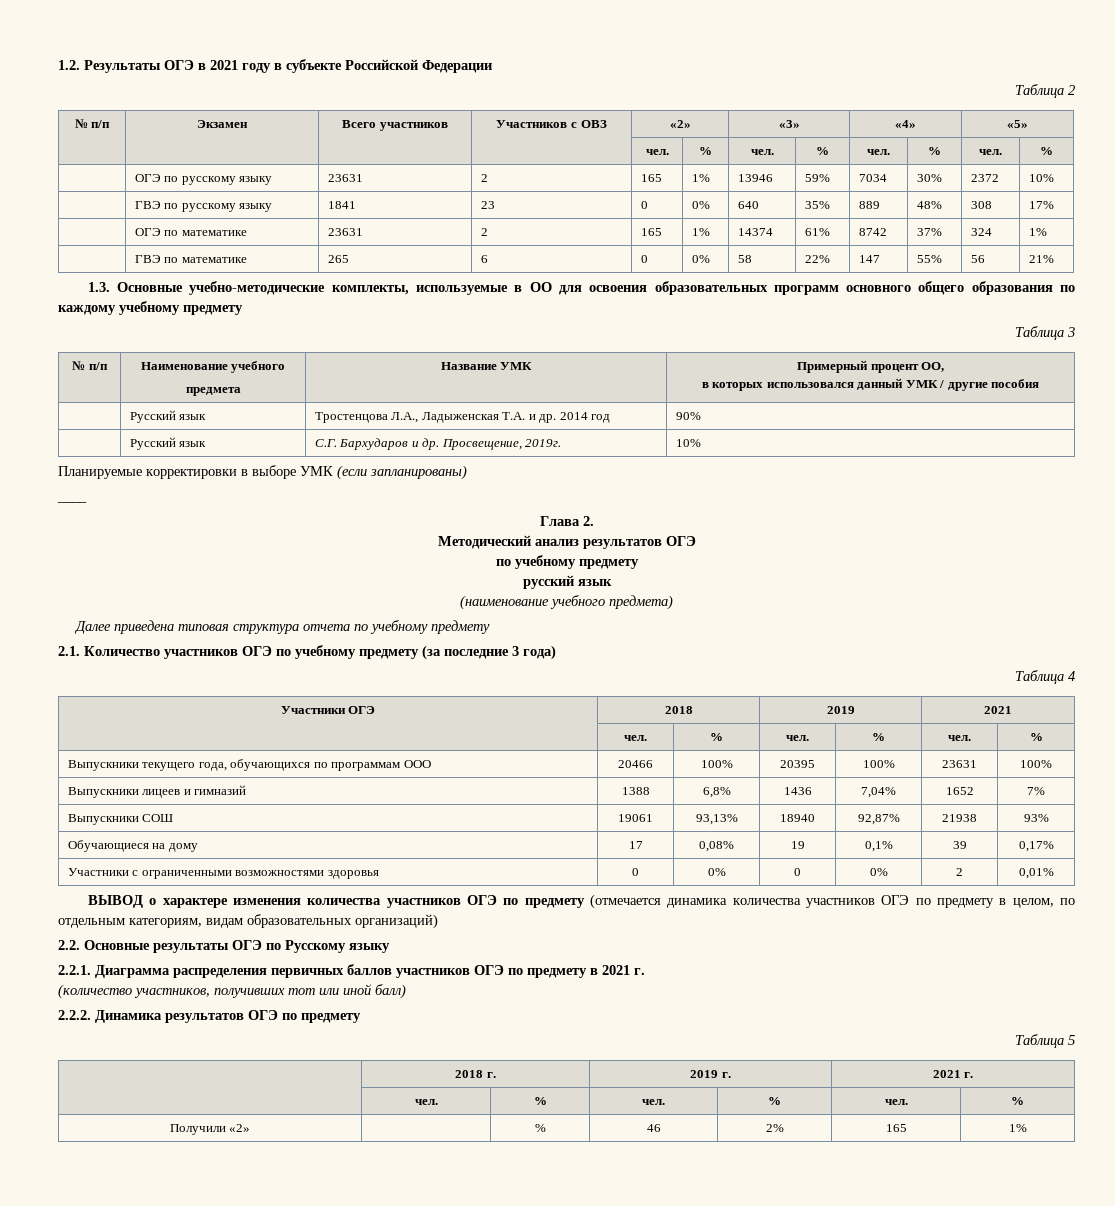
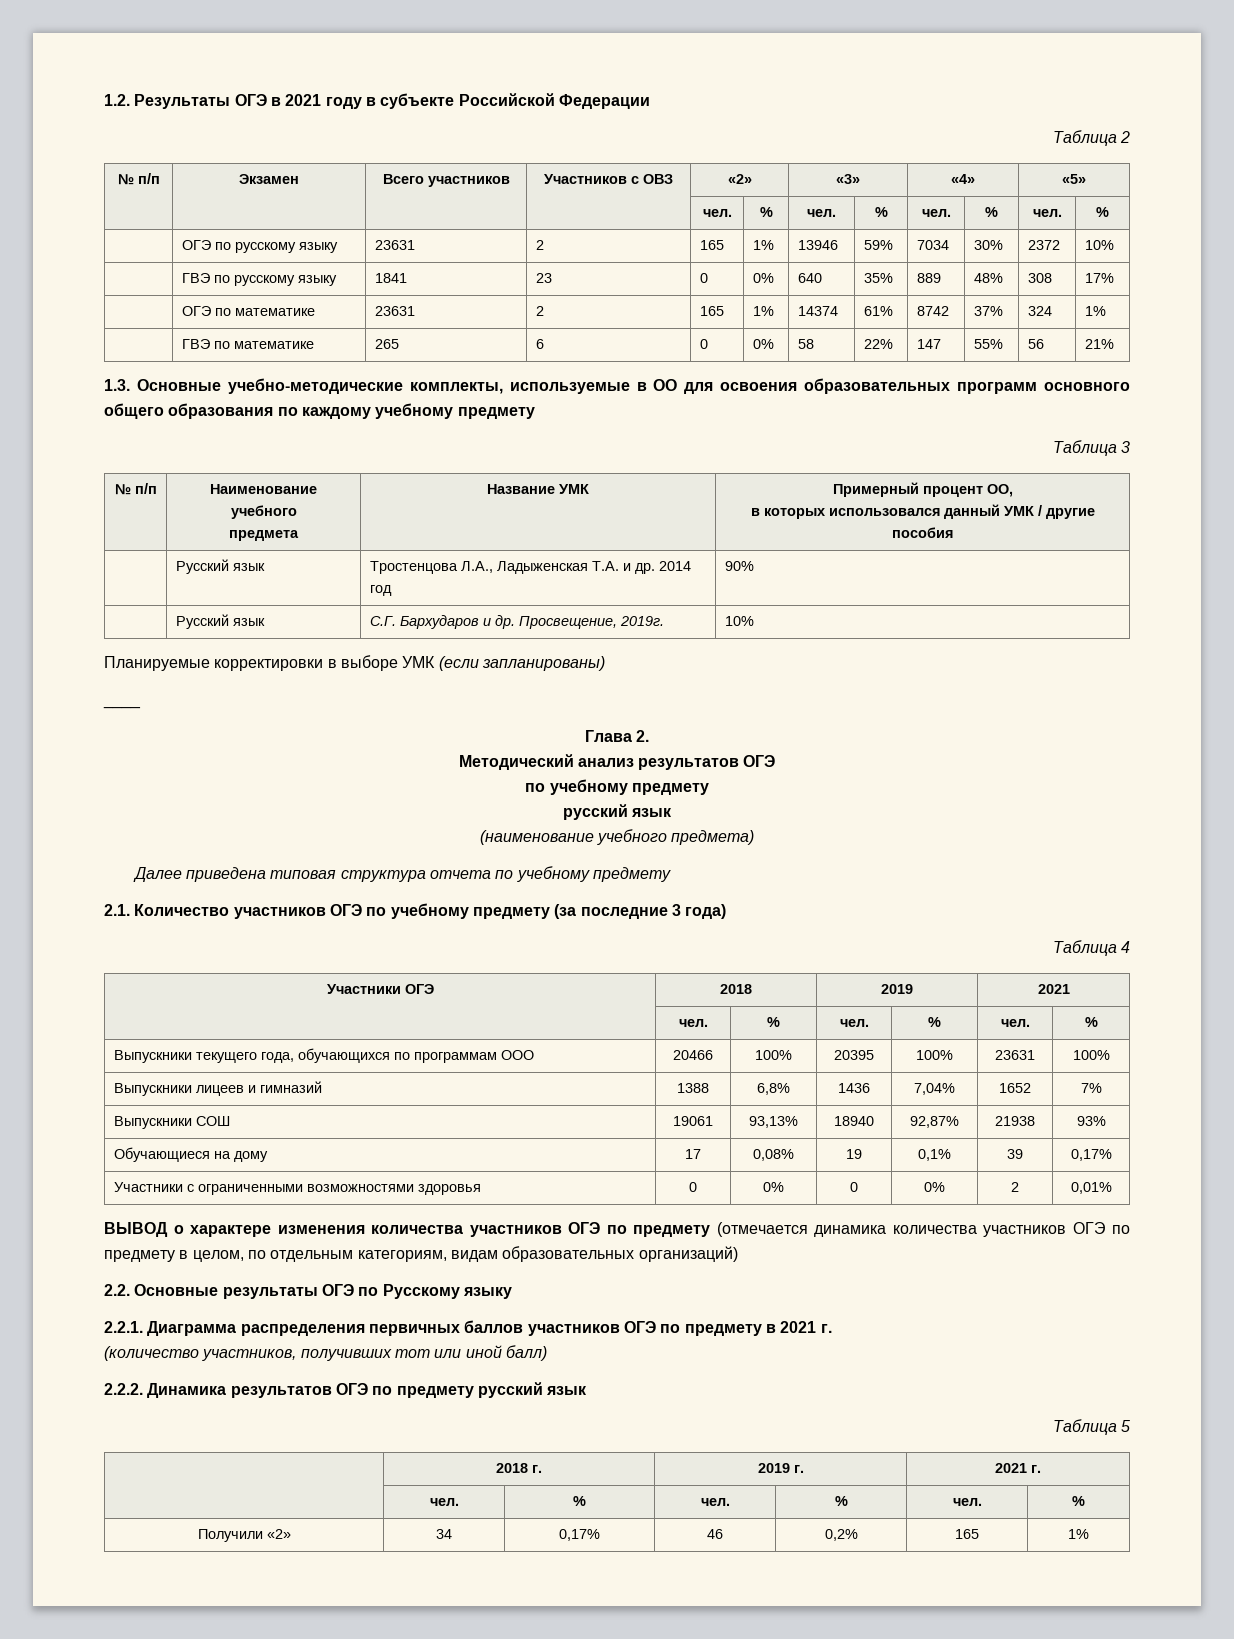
(361, 1018) none -> [477,1382,588,1398] русский язык
[534,1124,546,1132] | % -> [436,1529,452,1539] [559,1529,600,1541] 34 | 0,17%
[765,1124,784,1132] 2% -> [824,1529,858,1541] 0,2%

